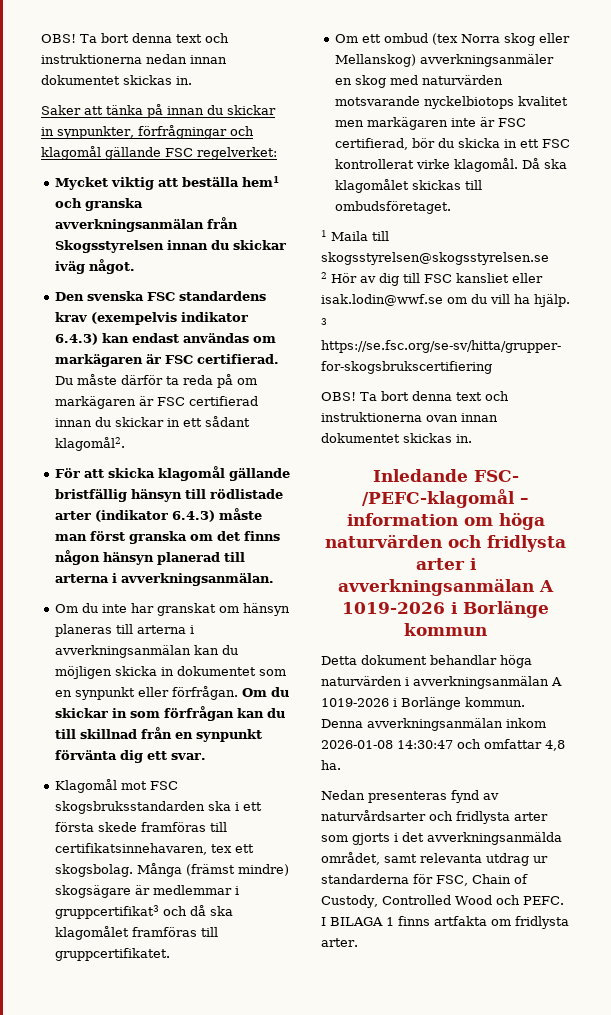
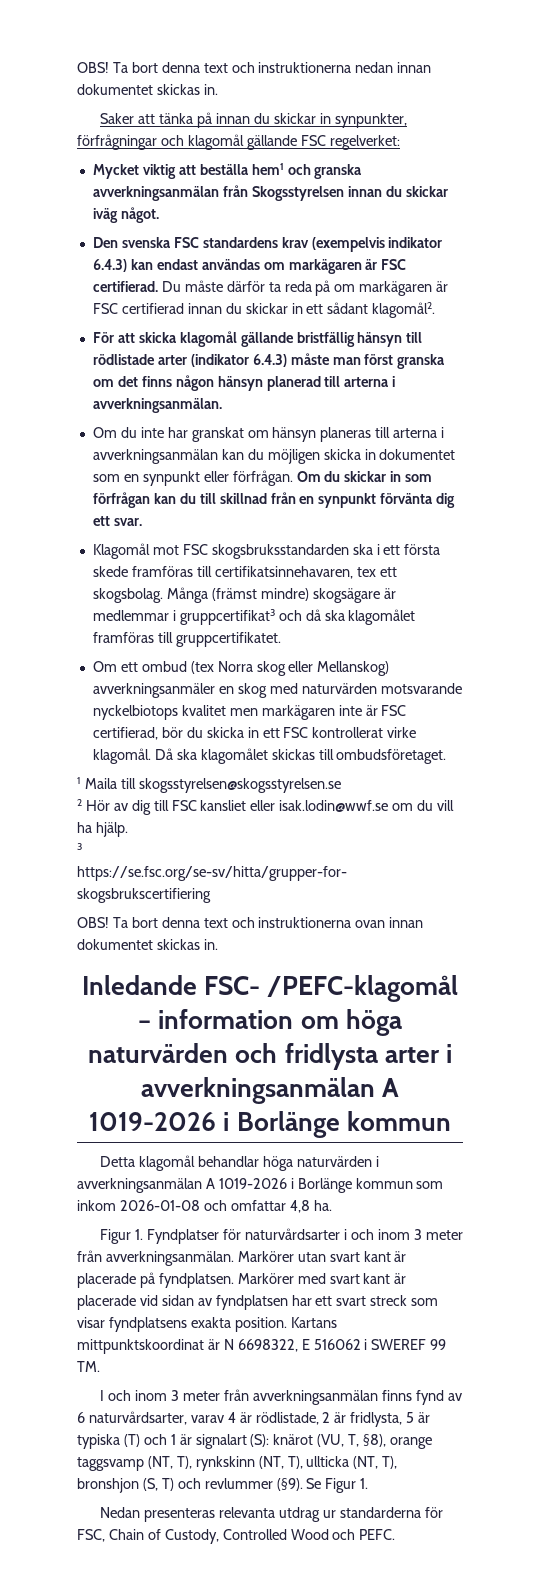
[361,655,427,665] dokument -> [139,1155,196,1171] klagomål
[465,697,525,707] [321,718,503,731] kommun. Denna avverkningsanmälan -> [355,1178,444,1189] kommun som
[397,740,453,749] 14:30:47 -> (200, 1205) none
[321,790,499,803] [321,810,548,824] [321,832,562,845] [321,852,417,865] Nedan presenteras fynd av naturvårdsarter och fridlysta arter som gjorts i det avverkningsanmälda området, samt -> [100,1228,463,1244] [77,1250,407,1266] [77,1272,407,1288] [77,1295,439,1310] [77,1317,337,1332] [77,1339,447,1354] [77,1361,100,1372] [100,1389,462,1405] [77,1411,431,1427] [77,1434,433,1449] [77,1456,398,1471] [77,1478,369,1493] [100,1507,216,1522] Figur 1. Fyndplatser för naturvårdsarter i och inom 3 meter från avverkningsanmälan. Markörer utan svart kant är placerade på fyndplatsen. Markörer med svart kant är placerade vid sidan av fyndplatsen har ett svart streck som visar fyndplatsens exakta position. Kartans mittpunktskoordinat är N 6698322, E 516062 i SWEREF 99 TM. // I och inom 3 meter från avverkningsanmälan finns fynd av 6 naturvårdsarter, varav 4 är rödlistade, 2 är fridlysta, 5 är typiska (T) och 1 är signalart (S): knärot (VU, T, §8), orange taggsvamp (NT, T), rynkskinn (NT, T), ullticka (NT, T), bronshjon (S, T) och revlummer (§9). Se Figur 1. // Nedan presenteras
[321,916,569,929] [321,938,358,947] I BILAGA 1 finns artfakta om fridlysta arter. -> (396, 1534) none

